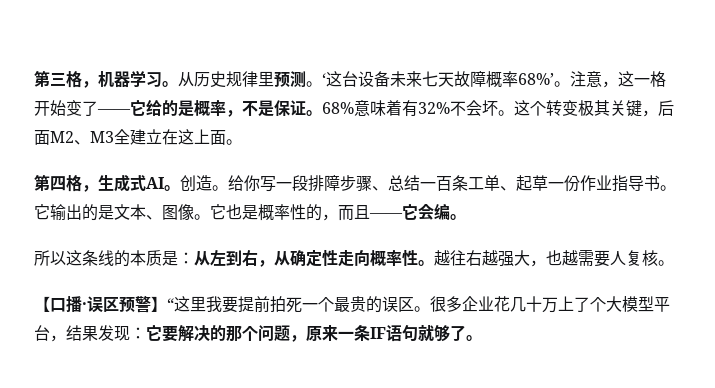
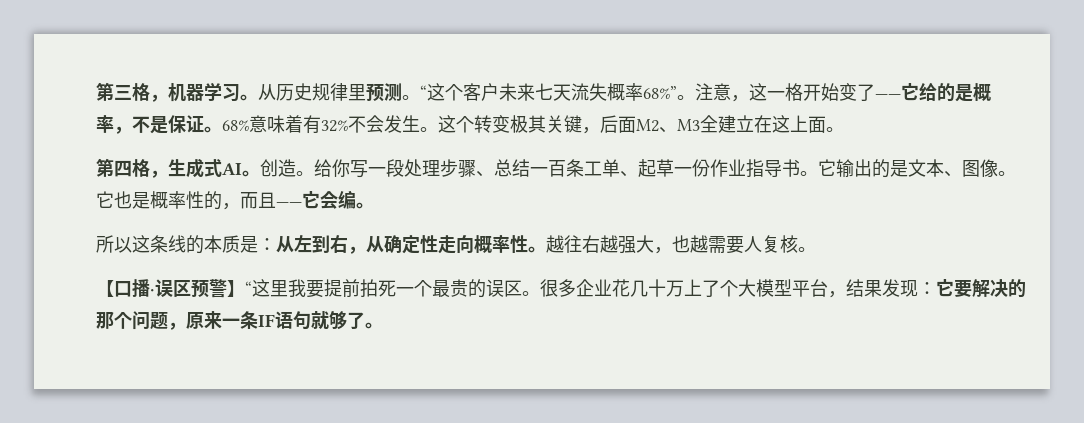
[322,71,554,88] ‘这台设备未来七天故障概率68%’ -> [420,83,677,101] “这个客户未来七天流失概率68%”
[482,100,498,116] 坏 -> [384,115,420,133] 发生
[308,175,340,192] 排障 -> [404,159,440,177] 处理

